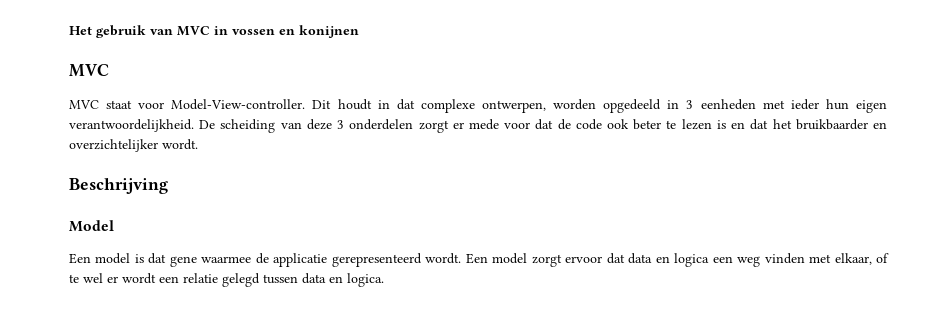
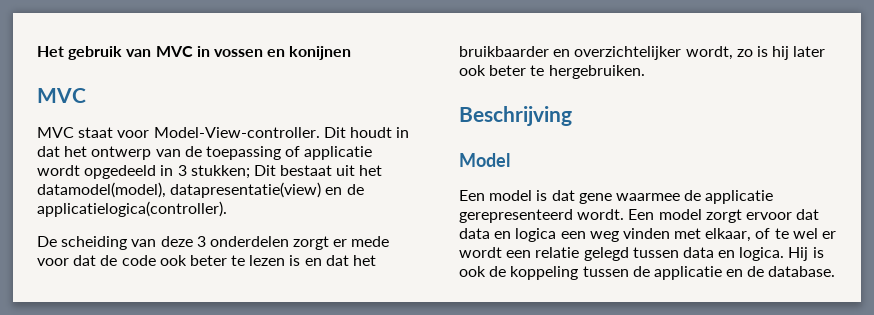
[420,99,887,113] [69,119,194,132] complexe ontwerpen, worden opgedeeld in 3 eenheden met ieder hun eigen verantwoordelijkheid. -> [64,146,373,160] [37,165,383,179] [37,182,364,198] [37,201,227,217] het ontwerp van de toepassing of applicatie wordt opgedeeld in 3 stukken; Dit bestaat uit het datamodel(model), datapresentatie(view) en de applicatielogica(controller). //
[162,139,198,150] wordt. -> [685,46,826,60] [459,65,645,79] wordt, zo is hij later ook beter te hergebruiken.
(384, 280) none -> [788,247,824,261] [459,266,836,280] Hij is ook de koppeling tussen de applicatie en de database.

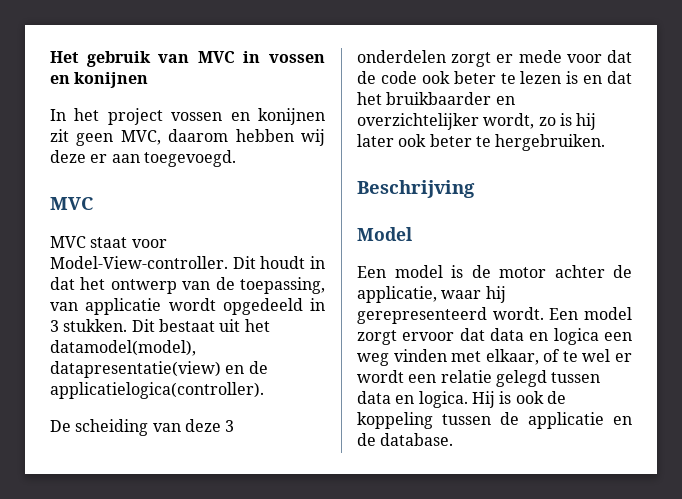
(352, 53) none -> [50,108,325,125] [50,129,325,146] [50,150,236,167] // In het project vossen en konijnen zit geen MVC, daarom hebben wij deze er aan toegevoegd.
[205,146,301,160] toepassing of -> [240,277,325,294] [50,302,78,311] toepassing, van
[190,165,250,179] stukken; -> [63,319,128,332] stukken.
[551,190,774,204] dat gene waarmee de applicatie -> [471,265,632,278] [357,286,506,303] de motor achter de applicatie, waar hij

